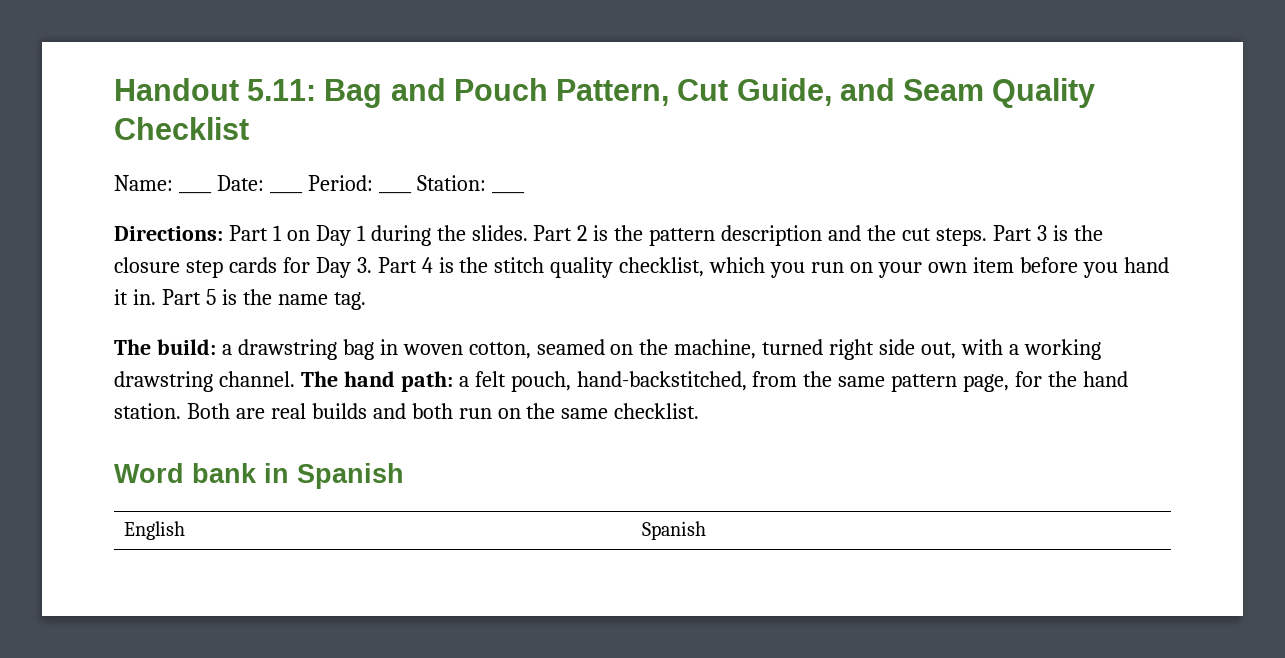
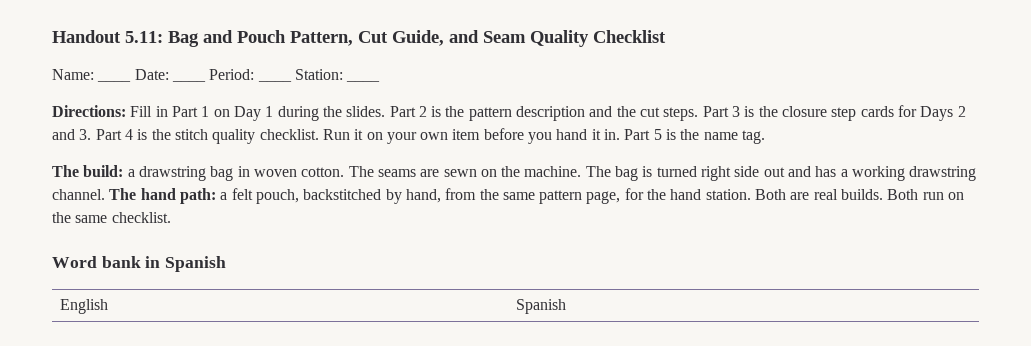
(223, 233) none -> [130,106,168,117] Fill in
[315,257,351,278] Day -> [920,106,966,121] [52,129,75,140] Days 2 and
[619,257,845,278] checklist, which you run -> [259,129,364,140] checklist. Run it
[468,339,1004,360] cotton, seamed on the machine, turned right side out, with -> [301,166,837,181] cotton. The seams are sewn on the machine. The bag is turned right side out and has
[576,371,747,391] hand-backstitched, -> [303,189,441,204] backstitched by hand,
[311,403,453,419] builds and both -> [841,189,919,200] builds. Both

